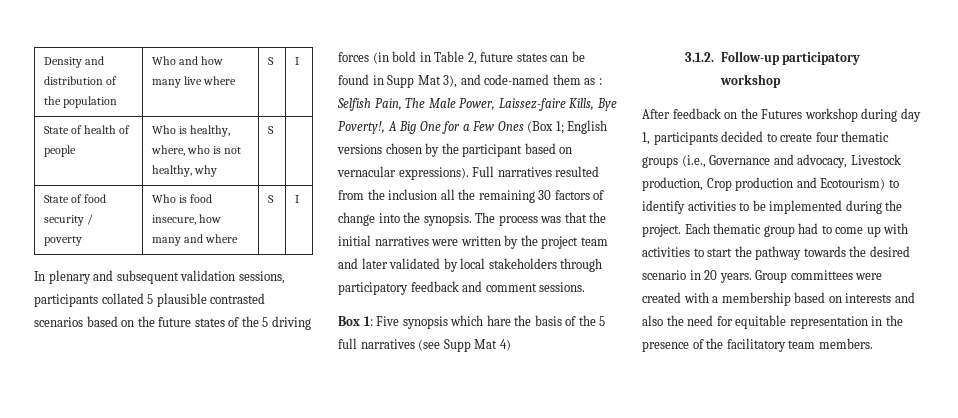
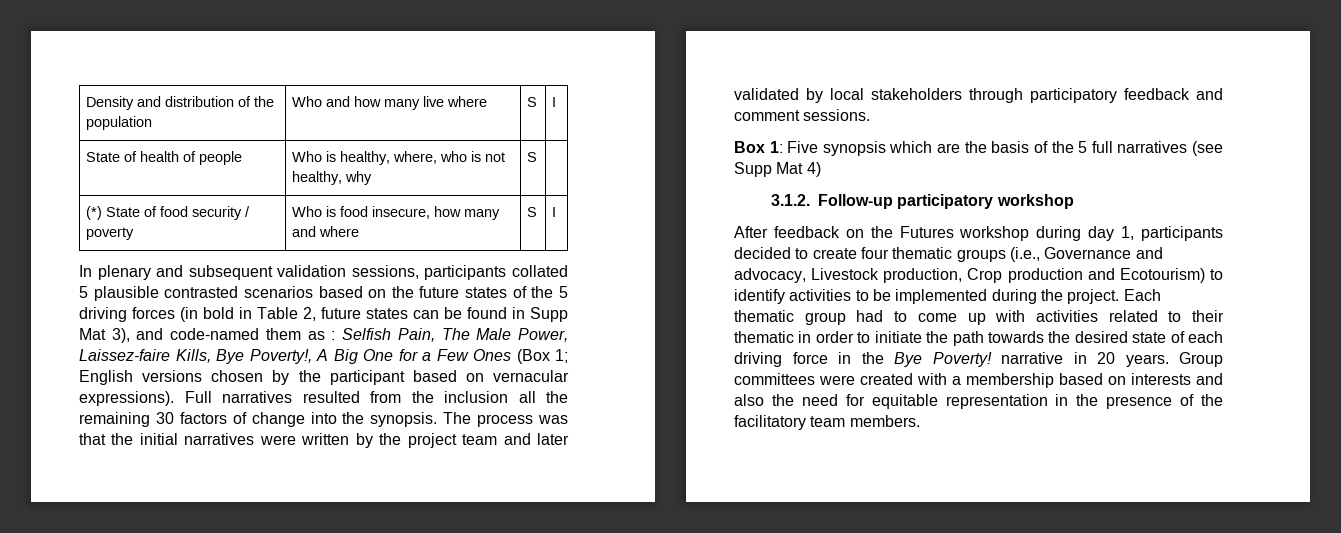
(275, 130) none -> [85,206,102,220] (*)
[486,315,511,326] hare -> [937,143,961,153] are
[693,246,910,260] [642,270,686,280] to start the pathway towards the desired scenario -> [1108,310,1224,322] [734,331,1223,346] [734,352,1063,367] related to their thematic in order to initiate the path towards the desired state of each driving force in the Bye Poverty! narrative

